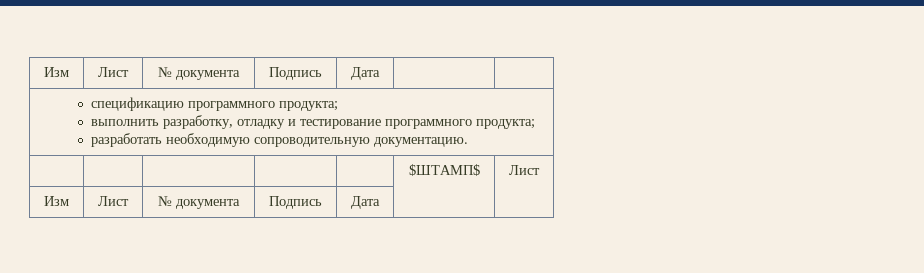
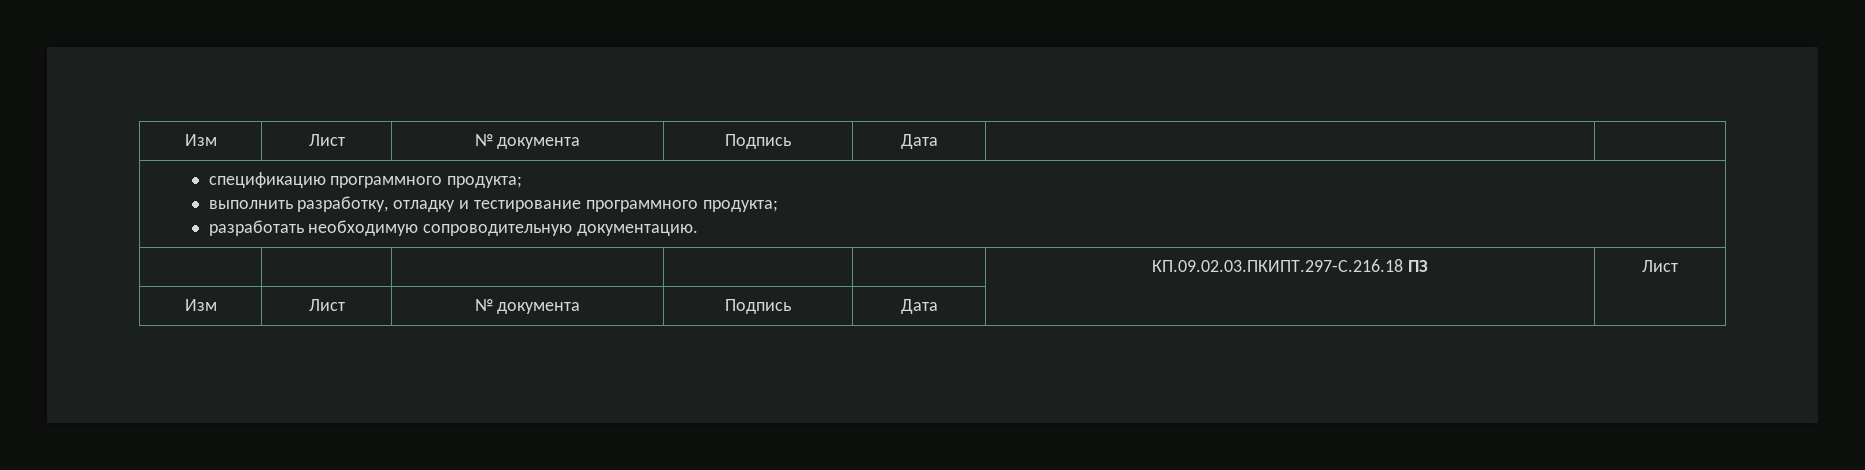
[408,164,480,176] $ШТАМП$ -> [1152,259,1428,272] КП.09.02.03.ПКИПТ.297-С.216.18 ПЗ

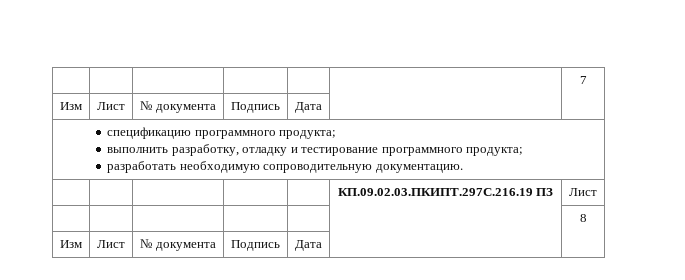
(184, 140) none -> [579,76,587,84] | | | | | | 7 //
[1152,259,1404,272] КП.09.02.03.ПКИПТ.297-С.216.18 -> [337,188,533,196] КП.09.02.03.ПКИПТ.297С.216.19
(1678, 266) none -> [579,214,587,222] // | | | | | | 8

